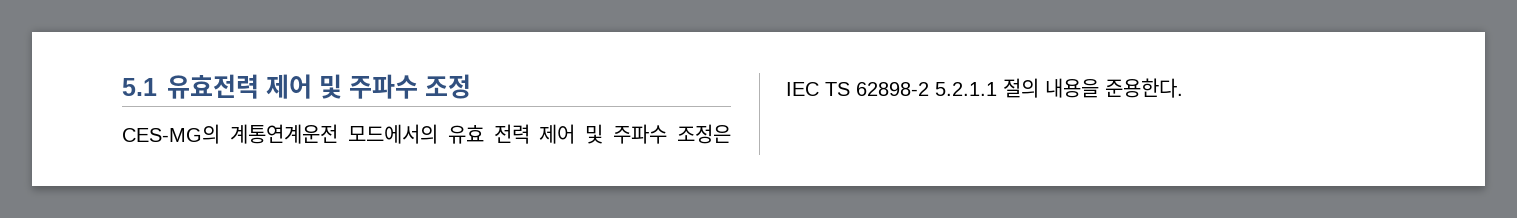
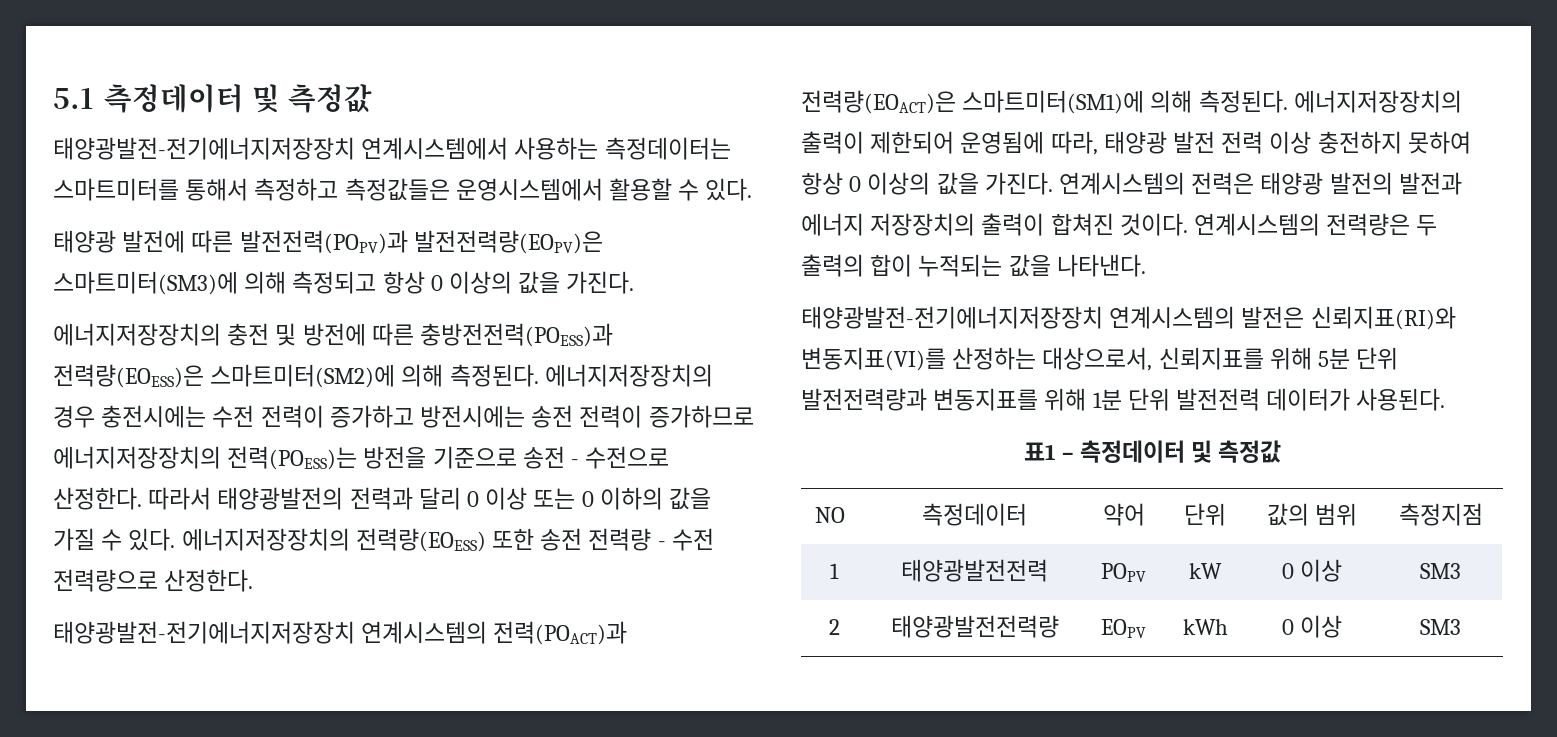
[167,74,471,99] [122,124,731,144] [786,78,1183,98] 유효전력 제어 및 주파수 조정 // CES-MG의 계통연계운전 모드에서의 유효 전력 제어 및 주파수 조정은 IEC TS 62898-2 5.2.1.1 절의 내용을 준용한다. -> [104,84,372,113] [53,137,731,160] [53,178,753,201] [53,230,603,254] [53,271,635,295] [53,323,614,347] [53,364,713,388] [53,405,754,428] [53,446,670,470] [53,487,712,510] [53,528,714,552] [53,569,254,592] [53,621,628,645] [801,90,1462,114] [801,131,1471,155] [801,172,1462,195] [801,213,1438,236] [801,254,1146,277] [801,306,1456,330] [801,347,1399,371] [801,388,1446,411] [1023,440,1282,463] [815,507,846,523] [922,503,1027,526] [1102,503,1145,526] [1184,503,1226,526] [1266,503,1358,526] [1398,503,1483,526] [830,563,839,579] [901,559,1048,582] [1101,563,1146,582] [1189,562,1222,579] [1281,559,1343,582] [1420,563,1461,579] [828,619,840,635] [890,615,1059,638] [1101,619,1146,638] [1182,618,1228,635] [1281,615,1343,638] [1420,619,1461,635] 측정데이터 및 측정값 // 태양광발전-전기에너지저장장치 연계시스템에서 사용하는 측정데이터는 스마트미터를 통해서 측정하고 측정값들은 운영시스템에서 활용할 수 있다. // 태양광 발전에 따른 발전전력(POPV)과 발전전력량(EOPV)은 스마트미터(SM3)에 의해 측정되고 항상 0 이상의 값을 가진다. // 에너지저장장치의 충전 및 방전에 따른 충방전전력(POESS)과 전력량(EOESS)은 스마트미터(SM2)에 의해 측정된다. 에너지저장장치의 경우 충전시에는 수전 전력이 증가하고 방전시에는 송전 전력이 증가하므로 에너지저장장치의 전력(POESS)는 방전을 기준으로 송전 - 수전으로 산정한다. 따라서 태양광발전의 전력과 달리 0 이상 또는 0 이하의 값을 가질 수 있다. 에너지저장장치의 전력량(EOESS) 또한 송전 전력량 - 수전 전력량으로 산정한다. // 태양광발전-전기에너지저장장치 연계시스템의 전력(POACT)과 전력량(EOACT)은 스마트미터(SM1)에 의해 측정된다. 에너지저장장치의 출력이 제한되어 운영됨에 따라, 태양광 발전 전력 이상 충전하지 못하여 항상 0 이상의 값을 가진다. 연계시스템의 전력은 태양광 발전의 발전과 에너지 저장장치의 출력이 합쳐진 것이다. 연계시스템의 전력량은 두 출력의 합이 누적되는 값을 나타낸다. // 태양광발전-전기에너지저장장치 연계시스템의 발전은 신뢰지표(RI)와 변동지표(VI)를 산정하는 대상으로서, 신뢰지표를 위해 5분 단위 발전전력량과 변동지표를 위해 1분 단위 발전전력 데이터가 사용된다. // 표1 – 측정데이터 및 측정값 // NO | 측정데이터 | 약어 | 단위 | 값의 범위 | 측정지점 // 1 | 태양광발전전력 | POPV | kW | 0 이상 | SM3 // 2 | 태양광발전전력량 | EOPV | kWh | 0 이상 | SM3

